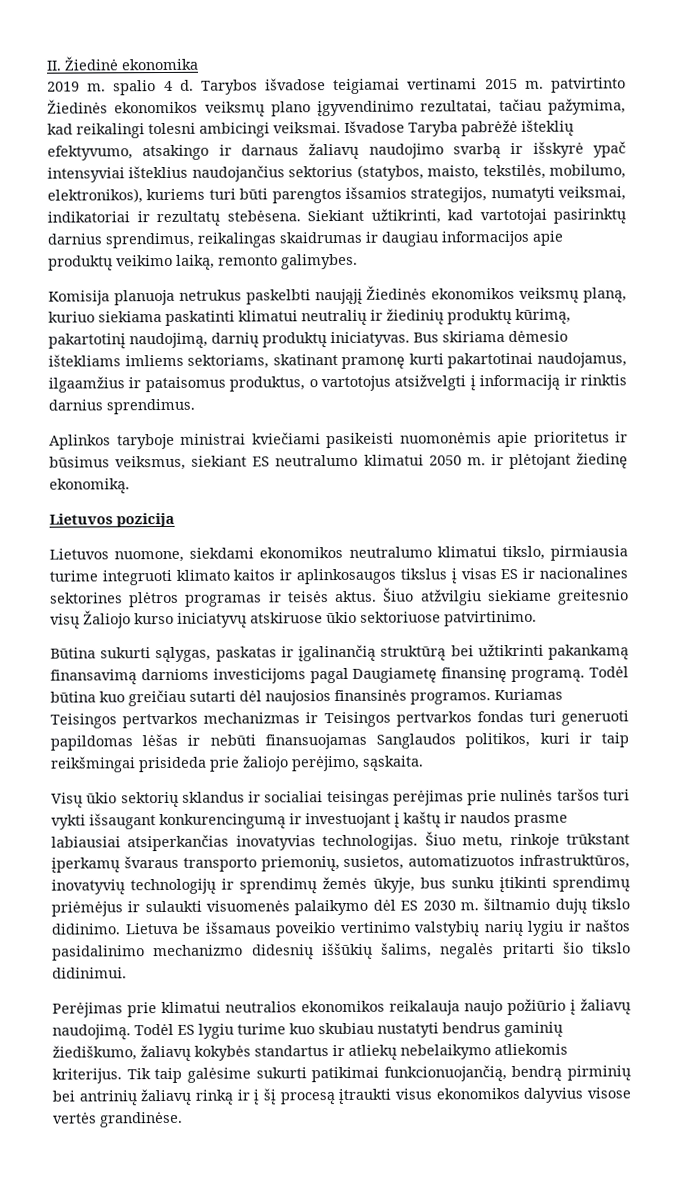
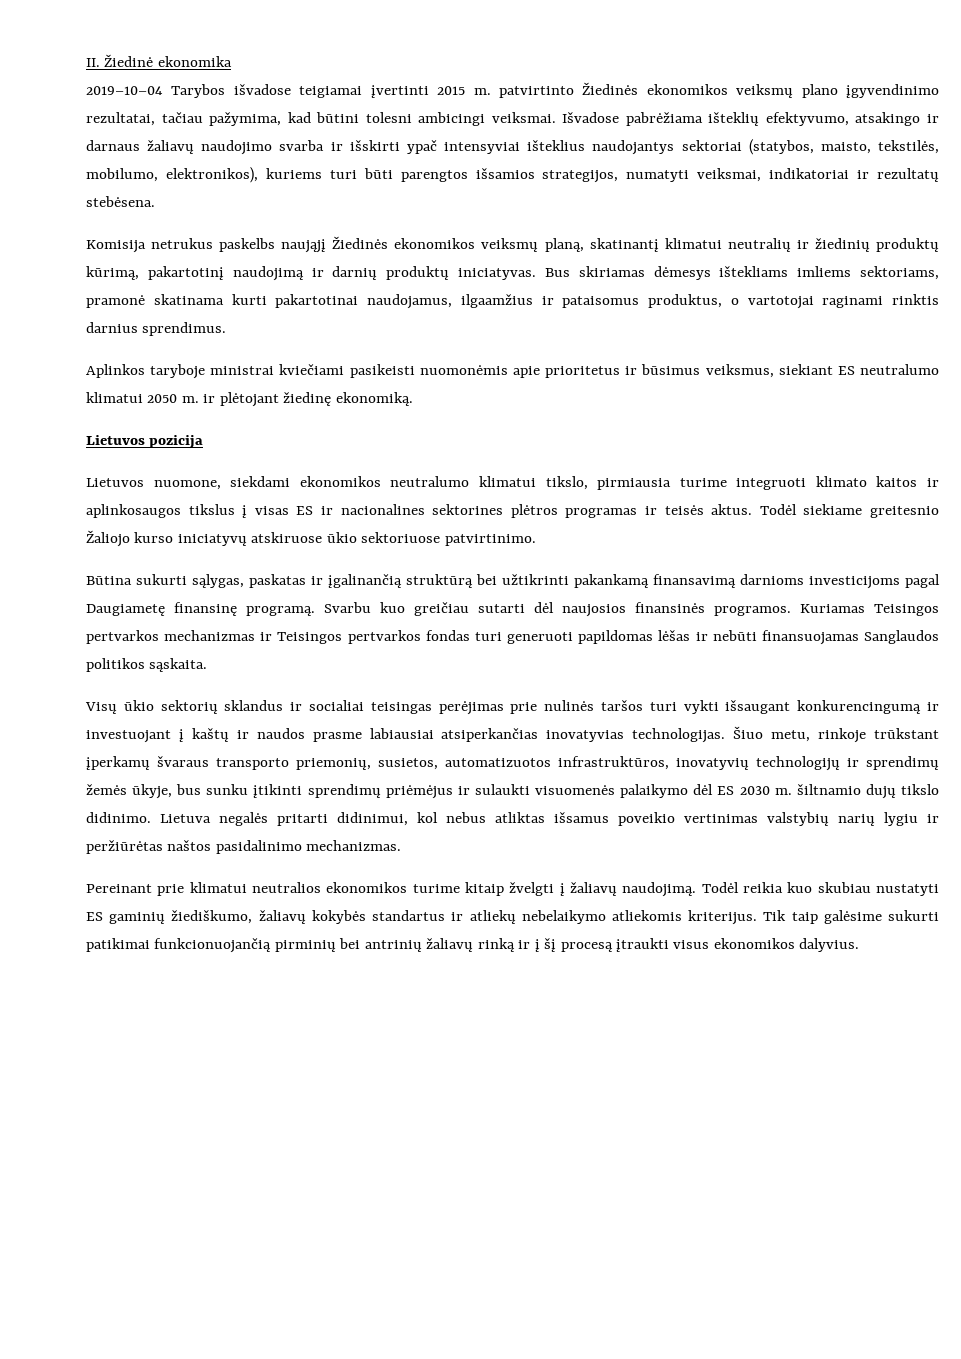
[47,79,194,96] 2019 m. spalio 4 d. -> [86,86,163,95] 2019–10–04
[407,78,478,90] vertinami -> [370,85,429,98] įvertinti
[76,123,145,139] reikalingi -> [316,112,360,123] būtini
[408,119,518,137] Taryba pabrėžė -> [625,112,703,126] pabrėžiama
[452,141,584,159] svarbą ir išskyrė -> [279,140,400,151] svarba ir išskirti
[191,165,354,182] naudojančius sektorius -> [592,140,742,155] naudojantys sektoriai
[307,208,626,225] [47,230,564,249] [48,253,358,271] [48,289,311,306] Siekiant užtikrinti, kad vartotojai pasirinktų darnius sprendimus, reikalingas skaidrumas ir daugiau informacijos apie produktų veikimo laiką, remonto galimybes. // Komisija planuoja netrukus paskelbti -> [86,238,276,253] // Komisija netrukus paskelbs
[48,310,235,326] kuriuo siekiama paskatinti -> [589,238,659,252] skatinantį
[129,332,208,349] naudojimą, -> [232,266,324,281] naudojimą ir
[442,330,568,343] skiriama dėmesio -> [578,266,711,280] skiriamas dėmesys
[272,354,406,369] skatinant pramonę -> [86,294,224,308] pramonė skatinama
[321,374,577,392] vartotojus atsižvelgti į informaciją ir -> [747,296,884,309] vartotojai raginami
[382,587,482,606] Šiuo atžvilgiu -> [759,504,797,515] Todėl
[50,613,80,629] visų -> (940, 512) none
[589,666,629,678] [50,691,96,703] Todėl būtina -> [324,602,371,613] Svarbu
[465,732,629,749] [50,755,360,773] politikos, kuri ir taip reikšmingai prisideda prie žaliojo perėjimo, -> [86,658,145,672] politikos
[182,921,410,938] be išsamaus poveikio vertinimo -> [219,812,758,826] negalės pritarti didinimui, kol nebus atliktas išsamus poveikio vertinimas
(581, 926) none -> [86,840,163,854] peržiūrėtas
[153,941,631,960] [52,967,127,979] [52,1002,123,1018] mechanizmo didesnių iššūkių šalims, negalės pritarti šio tikslo didinimui. // Perėjimas -> [306,840,402,851] [86,884,152,893] mechanizmas. // Pereinant
[389,998,566,1016] reikalauja naujo požiūrio -> [412,882,555,896] turime kitaip žvelgti
[177,1023,286,1039] ES lygiu turime -> [743,882,784,893] reikia
[442,1022,501,1034] bendrus -> [86,912,103,921] ES
[383,1065,563,1082] funkcionuojančią, bendrą -> [154,938,272,953] funkcionuojančią
[523,1087,631,1103] [53,1111,183,1128] dalyvius visose vertės grandinėse. -> [799,938,860,952] dalyvius.

